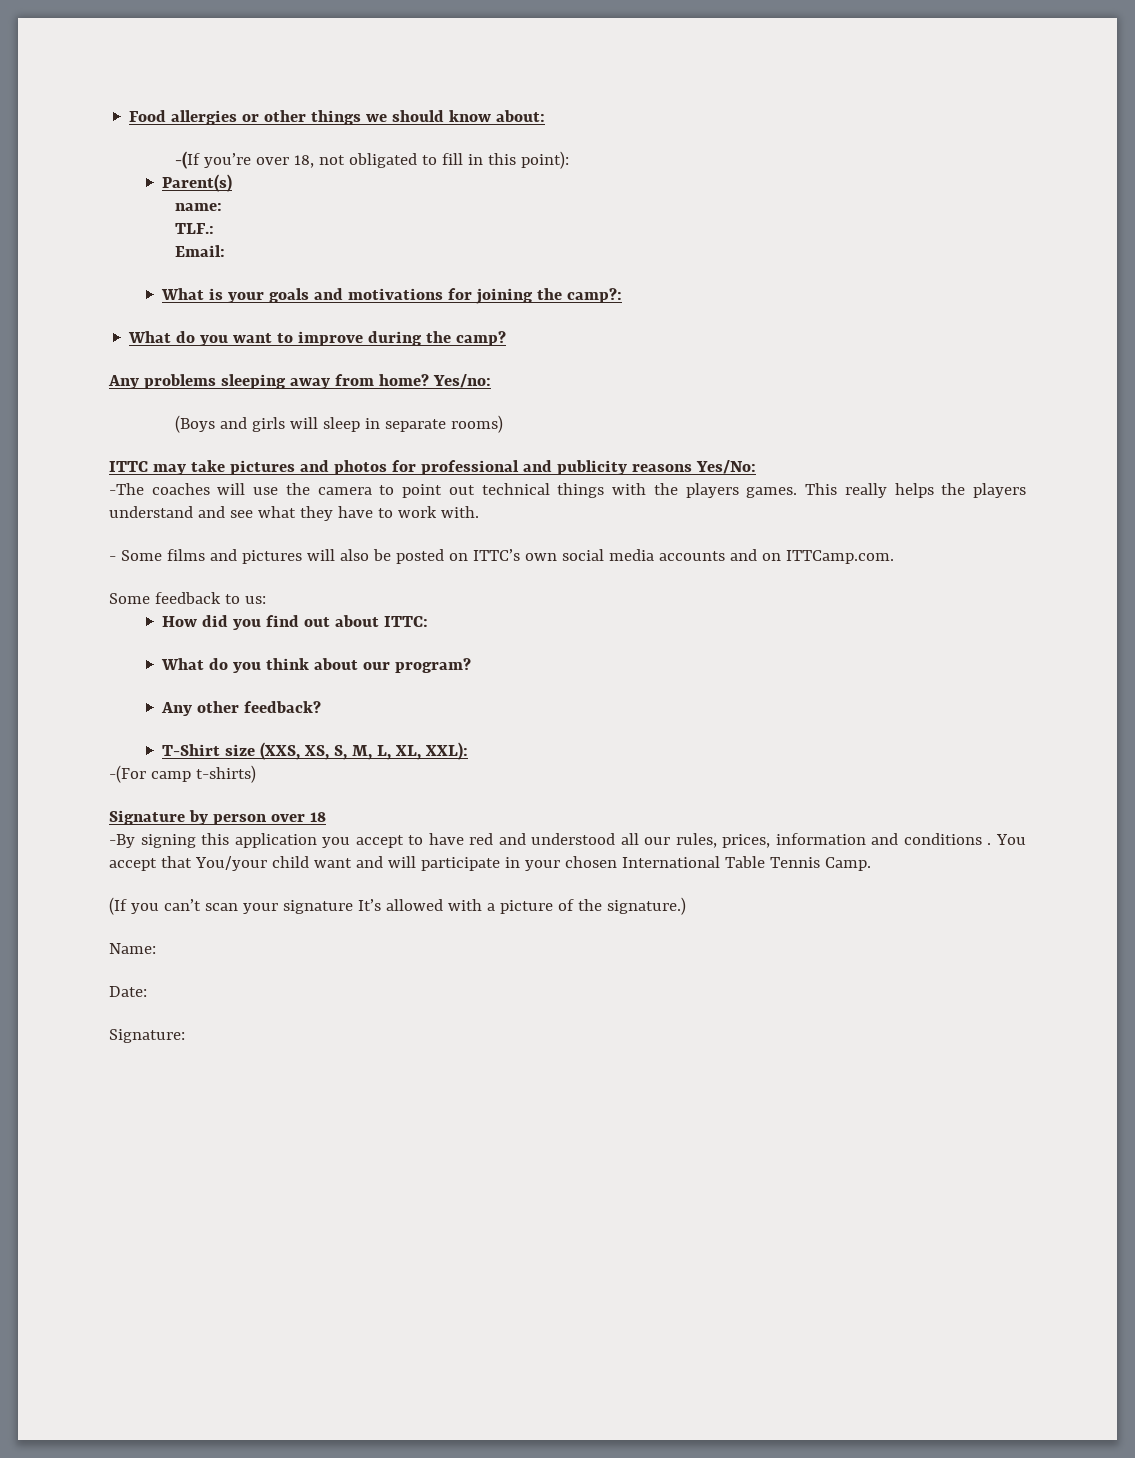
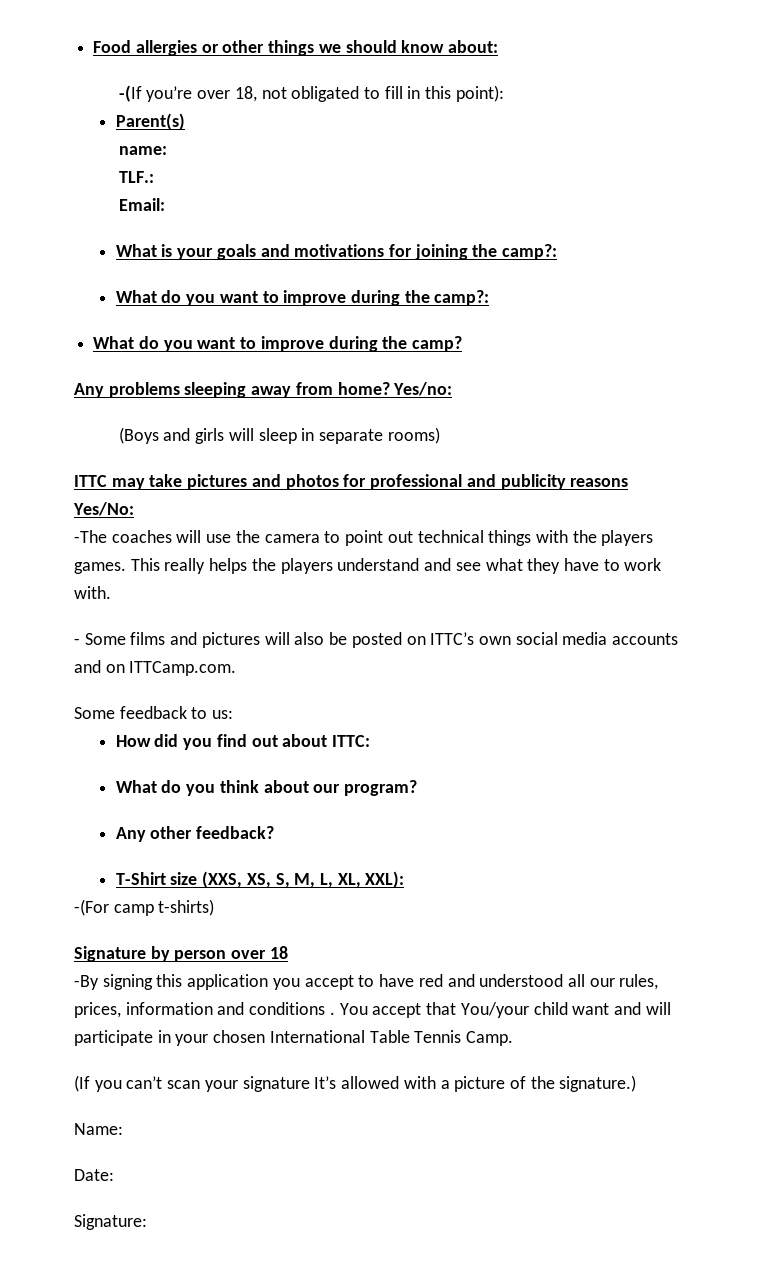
(623, 295) none -> [115,290,490,306] // What do you want to improve during the camp?:

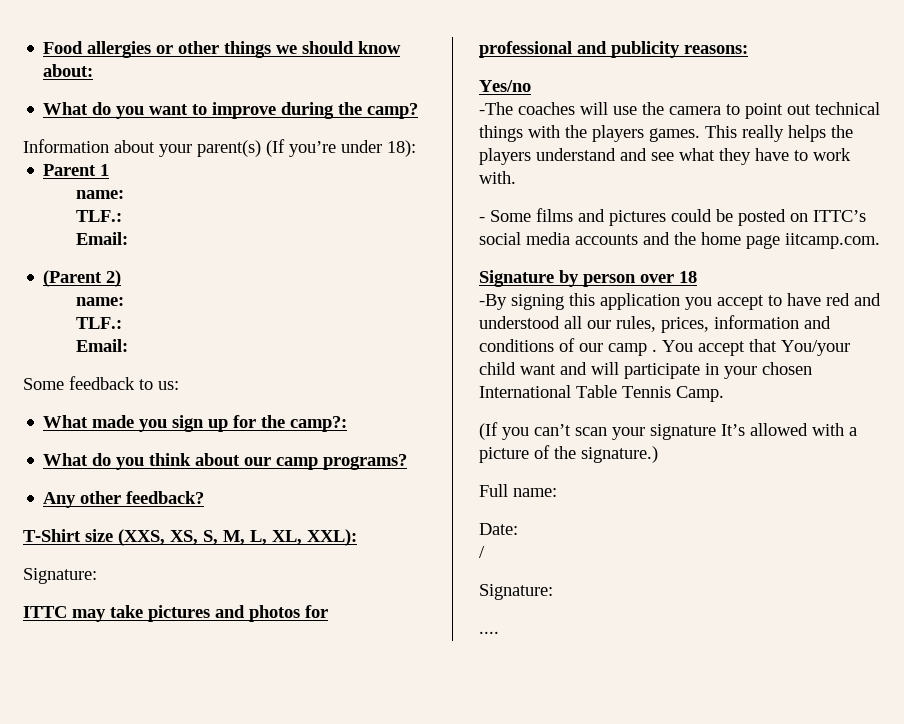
[118,85,504,102] [115,113,185,130] [118,146,167,155] [118,171,154,183] [118,198,165,211] [115,244,558,260] [115,290,490,306] // -(If you’re over 18, not obligated to fill in this point): // Parent(s) // name: // TLF.: // Email: // What is your goals and motivations for joining the camp?: // What do you want to improve during the camp?: -> (94, 70) none
[74,382,453,398] [118,427,440,444] Any problems sleeping away from home? Yes/no: // (Boys and girls will sleep in separate rooms) -> [23,139,416,157] [43,164,110,176] [76,190,125,199] [76,210,123,222] [76,232,129,245] [43,270,122,287] [76,297,125,306] [76,317,123,329] [76,339,129,352] [23,376,179,390] [43,415,348,432] [43,453,408,470] [43,491,205,508] [23,529,357,546] [23,568,97,584] Information about your parent(s) (If you’re under 18): // Parent 1 // name: // TLF.: // Email: // (Parent 2) // name: // TLF.: // Email: // Some feedback to us: // What made you sign up for the camp?: // What do you think about our camp programs? // Any other feedback? // T-Shirt size (XXS, XS, S, M, L, XL, XXL): // Signature:
[570,478,629,487] [73,502,134,516] reasons Yes/No: -> [684,45,748,54] [479,80,531,92] reasons: // Yes/no
[264,632,325,645] will also -> [671,209,712,222] could
[478,636,511,645] own -> (866, 216) none
[105,661,237,676] [74,706,234,719] [115,734,370,750] [115,780,417,796] [115,826,275,842] [115,871,405,888] [74,899,215,916] on ITTCamp.com. // Some feedback to us: // How did you find out about ITTC: // What do you think about our program? // Any other feedback? // T-Shirt size (XXS, XS, S, M, L, XL, XXL): // -(For camp t-shirts) -> [674,232,880,249] the home page iitcamp.com.
(326, 1008) none -> [559,338,647,356] of our camp
[74,1123,123,1135] Name: -> [479,484,557,497] Full name:
[74,1214,147,1230] // Signature: -> [479,546,485,558] [479,584,553,600] [479,631,499,634] // / // Signature: // ....

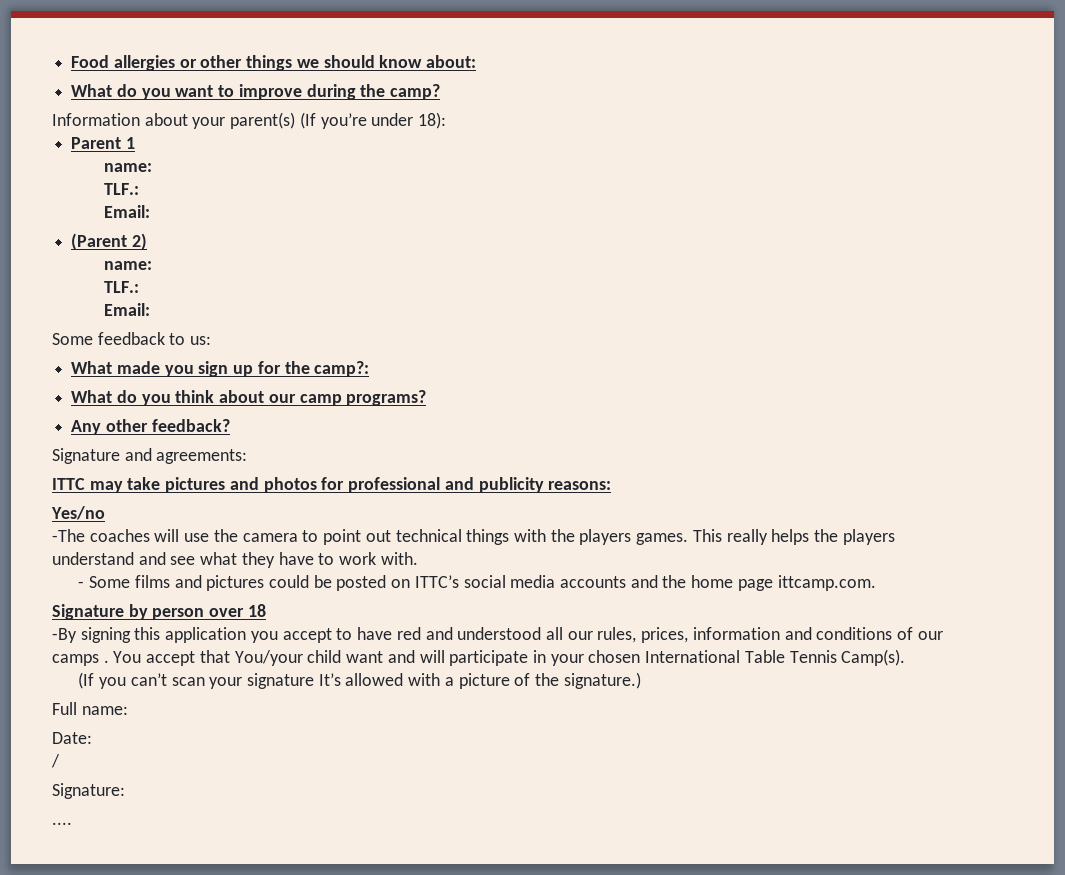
[23,529,357,546] [23,568,97,584] T-Shirt size (XXS, XS, S, M, L, XL, XXL): // Signature: -> [52,448,248,464] Signature and agreements:
[785,233,880,249] iitcamp.com. -> [777,575,876,591] ittcamp.com.
[608,343,647,356] camp -> [52,654,99,666] camps
[676,386,724,402] Camp. -> [841,649,906,666] Camp(s).

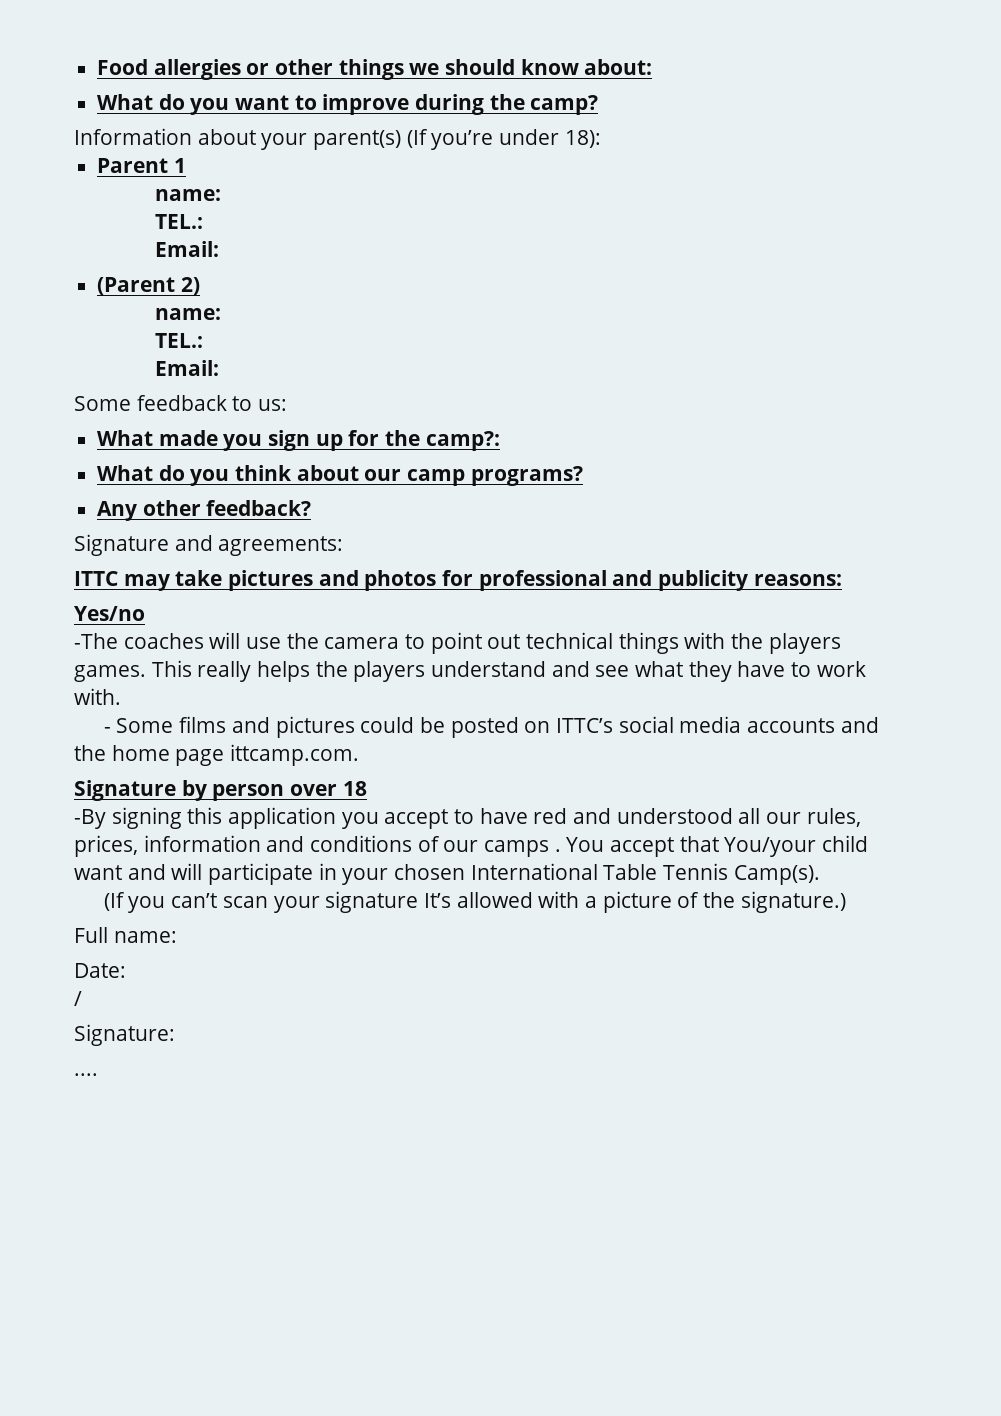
[103,183,139,195] TLF.: -> [154,214,203,229] TEL.:
[103,281,139,293] TLF.: -> [154,333,203,348] TEL.:

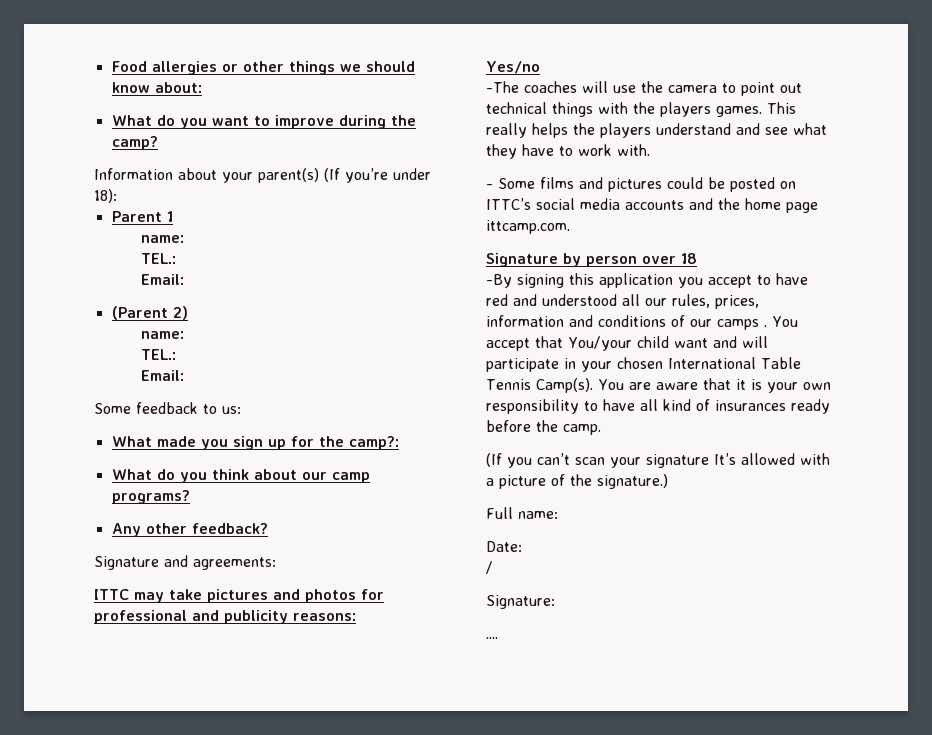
(820, 875) none -> [597,378,831,393] [486,399,830,414] [486,420,601,435] You are aware that it is your own responsibility to have all kind of insurances ready before the camp.

